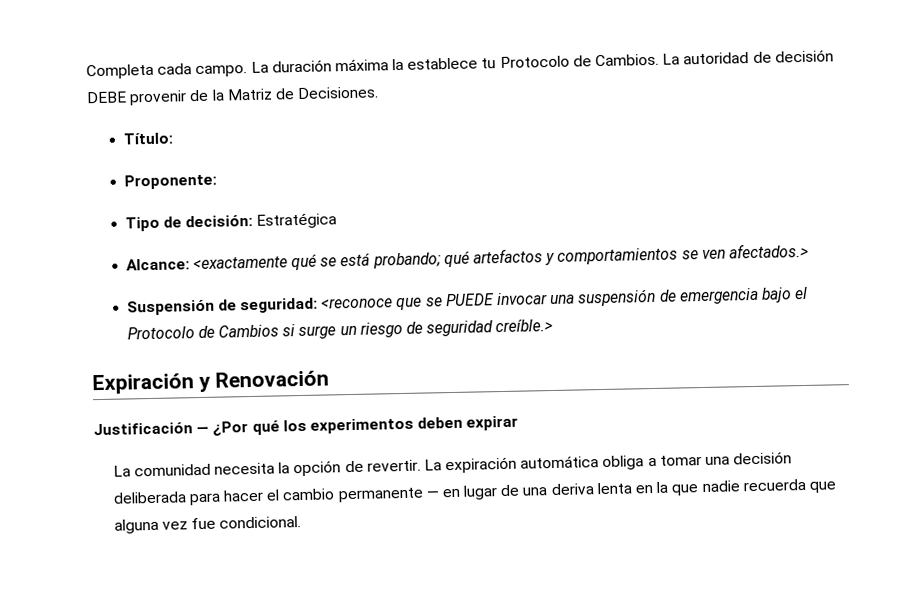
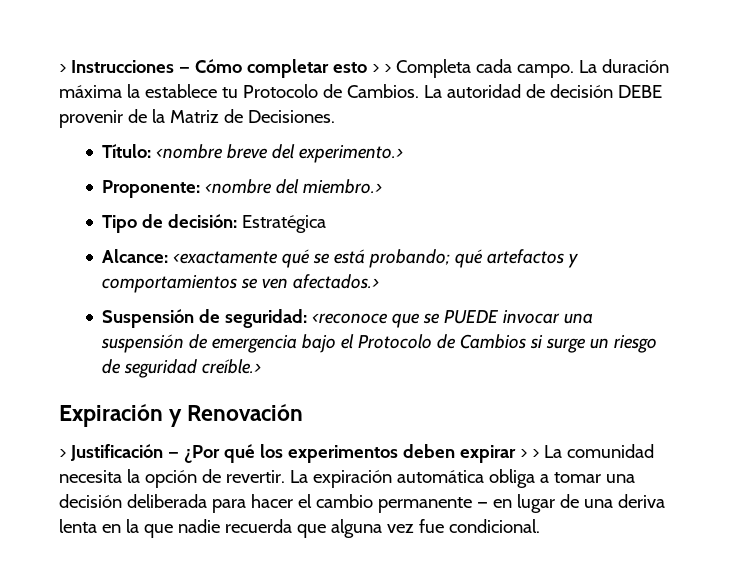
(86, 71) none -> [59,59,391,78] > Instrucciones — Cómo completar esto > >
[123,173,217,190] // Proponente: -> [156,144,404,163] [102,179,383,198] <nombre breve del experimento.> // Proponente: <nombre del miembro.>
(330, 379) none -> [59,449,66,458] >
(519, 423) // -> [519,449,539,458] > >

